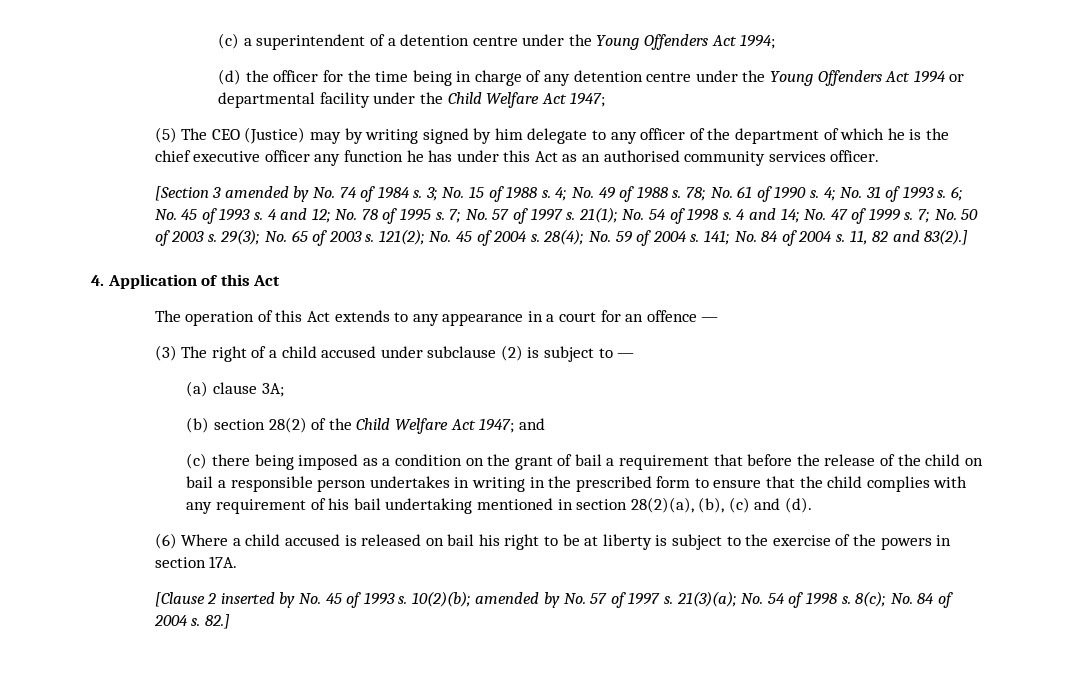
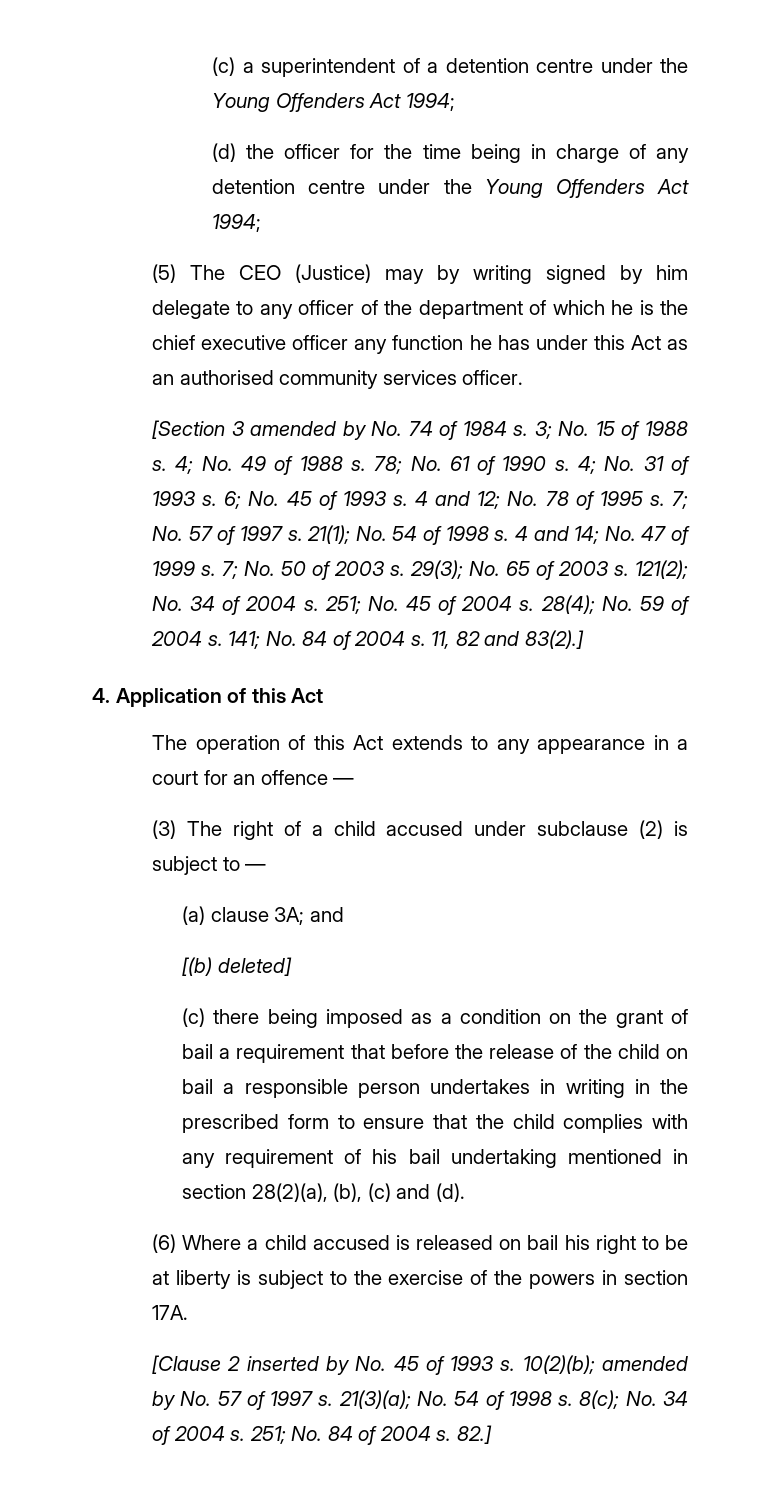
[913,70,965,83] [218,92,606,108] 1994 or departmental facility under the Child Welfare Act 1947; -> [212,214,262,232] 1994;
(452, 236) none -> [190,596,399,615] 34 of 2004 s. 251; No.
[186,417,545,434] // (b) section 28(2) of the Child Welfare Act 1947; and -> [309,907,344,922] [182,957,292,976] and // [(b) deleted]
(913, 598) none -> [663,1391,689,1406] [152,1426,323,1445] 34 of 2004 s. 251; No.

